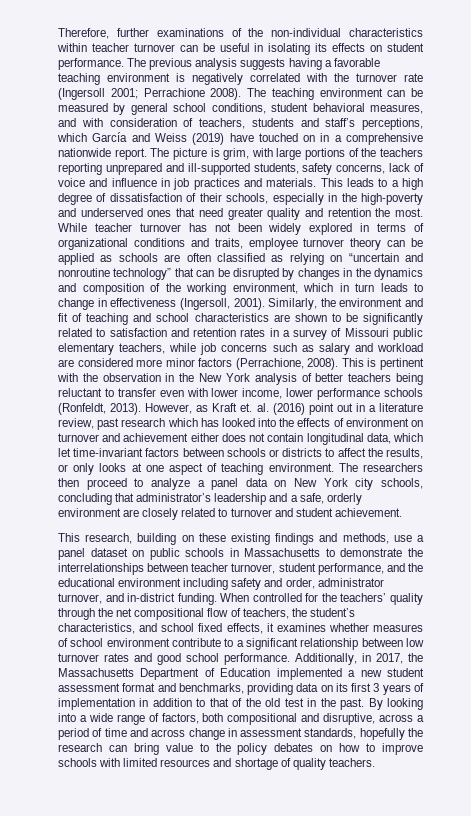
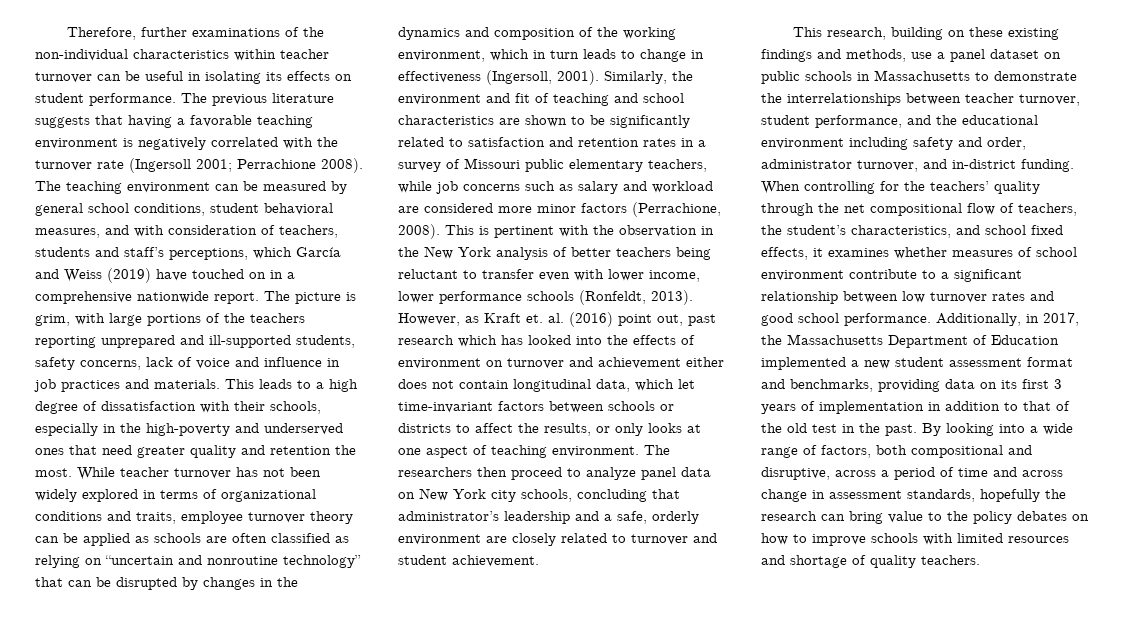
[195,58,286,70] analysis suggests -> [272,93,334,103] [35,115,123,128] literature suggests that
[186,193,197,202] of -> [200,401,230,413] with
[336,403,423,412] [58,418,94,429] out in a literature review, -> [657,314,683,326] out,
[197,480,205,487] a -> (636, 473) none
[252,593,302,602] controlled -> [804,181,875,194] controlling

